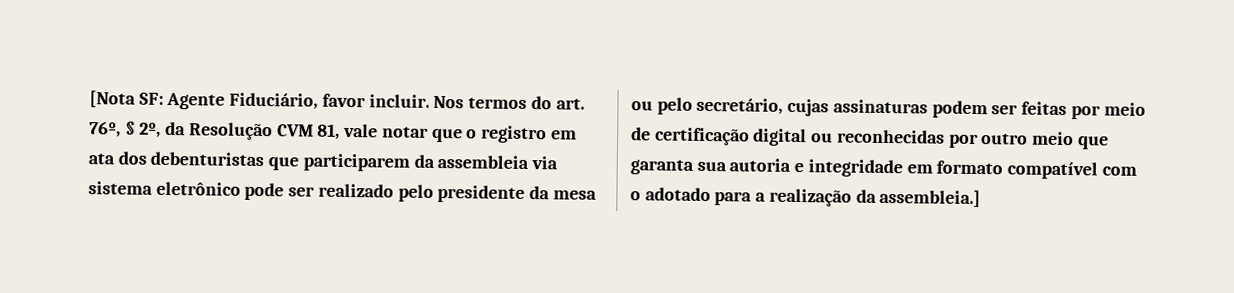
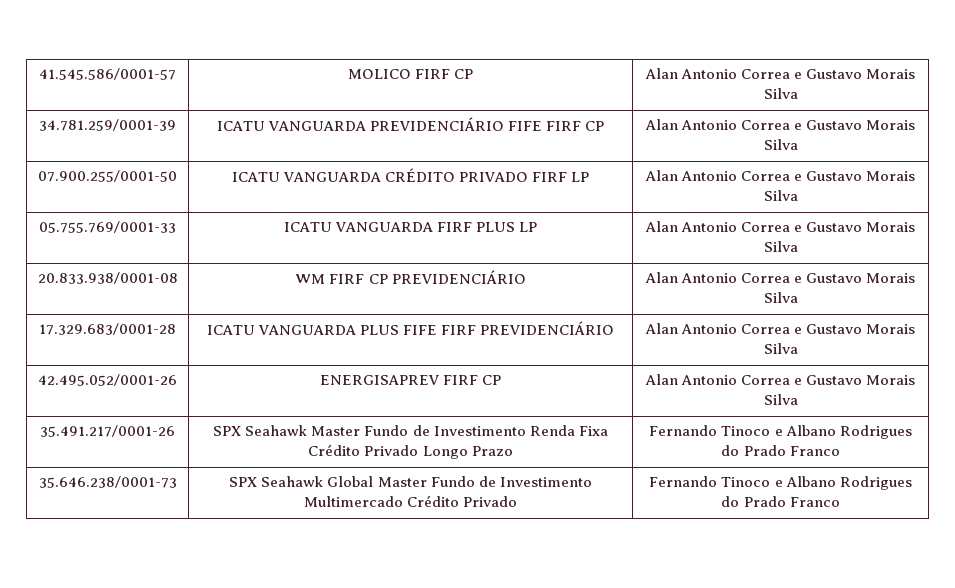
[89,90,585,110] [89,121,577,144] [88,151,559,172] [88,181,597,203] [631,97,1146,120] [631,127,1109,150] [630,158,1137,180] [630,187,982,208] [Nota SF: Agente Fiduciário, favor incluir. Nos termos do art. 76º, § 2º, da Resolução CVM 81, vale notar que o registro em ata dos debenturistas que participarem da assembleia via sistema eletrônico pode ser realizado pelo presidente da mesa ou pelo secretário, cujas assinaturas podem ser feitas por meio de certificação digital ou reconhecidas por outro meio que garanta sua autoria e integridade em formato compatível com o adotado para a realização da assembleia.] -> [39,68,176,80] [347,69,474,79] [644,68,916,79] [763,88,798,99] [39,119,176,131] [216,117,605,131] [644,119,916,130] [763,139,798,150] [38,170,177,182] [231,168,590,182] [644,170,916,181] [763,190,798,201] [39,221,176,233] [283,222,538,232] [644,221,916,232] [763,241,798,252] [37,272,178,284] [295,270,526,284] [644,272,916,283] [763,292,798,303] [39,323,176,335] [206,321,615,335] [644,323,916,334] [763,343,798,354] [38,374,177,386] [319,375,502,385] [644,374,916,385] [763,394,798,405] [40,425,175,437] [213,425,608,436] [308,444,513,459] [649,425,912,439] [721,445,840,456] [38,476,177,488] [229,476,592,487] [303,495,518,507] [649,476,912,490] [721,496,840,507] 41.545.586/0001-57 | MOLICO FIRF CP | Alan Antonio Correa e Gustavo Morais Silva // 34.781.259/0001-39 | ICATU VANGUARDA PREVIDENCIÁRIO FIFE FIRF CP | Alan Antonio Correa e Gustavo Morais Silva // 07.900.255/0001-50 | ICATU VANGUARDA CRÉDITO PRIVADO FIRF LP | Alan Antonio Correa e Gustavo Morais Silva // 05.755.769/0001-33 | ICATU VANGUARDA FIRF PLUS LP | Alan Antonio Correa e Gustavo Morais Silva // 20.833.938/0001-08 | WM FIRF CP PREVIDENCIÁRIO | Alan Antonio Correa e Gustavo Morais Silva // 17.329.683/0001-28 | ICATU VANGUARDA PLUS FIFE FIRF PREVIDENCIÁRIO | Alan Antonio Correa e Gustavo Morais Silva // 42.495.052/0001-26 | ENERGISAPREV FIRF CP | Alan Antonio Correa e Gustavo Morais Silva // 35.491.217/0001-26 | SPX Seahawk Master Fundo de Investimento Renda Fixa Crédito Privado Longo Prazo | Fernando Tinoco e Albano Rodrigues do Prado Franco // 35.646.238/0001-73 | SPX Seahawk Global Master Fundo de Investimento Multimercado Crédito Privado | Fernando Tinoco e Albano Rodrigues do Prado Franco

